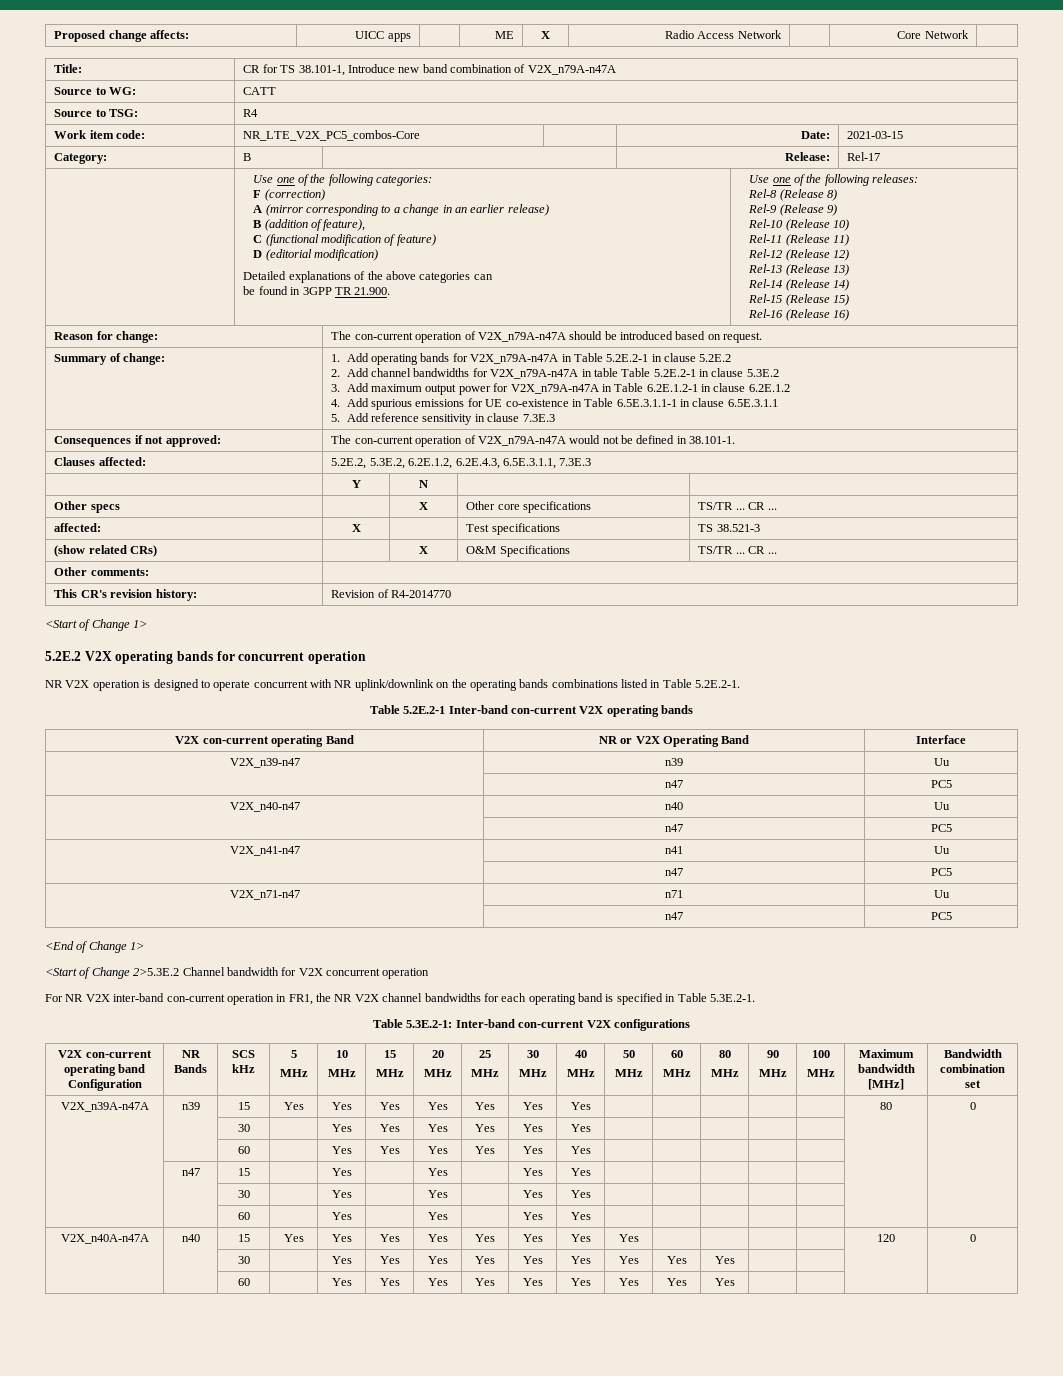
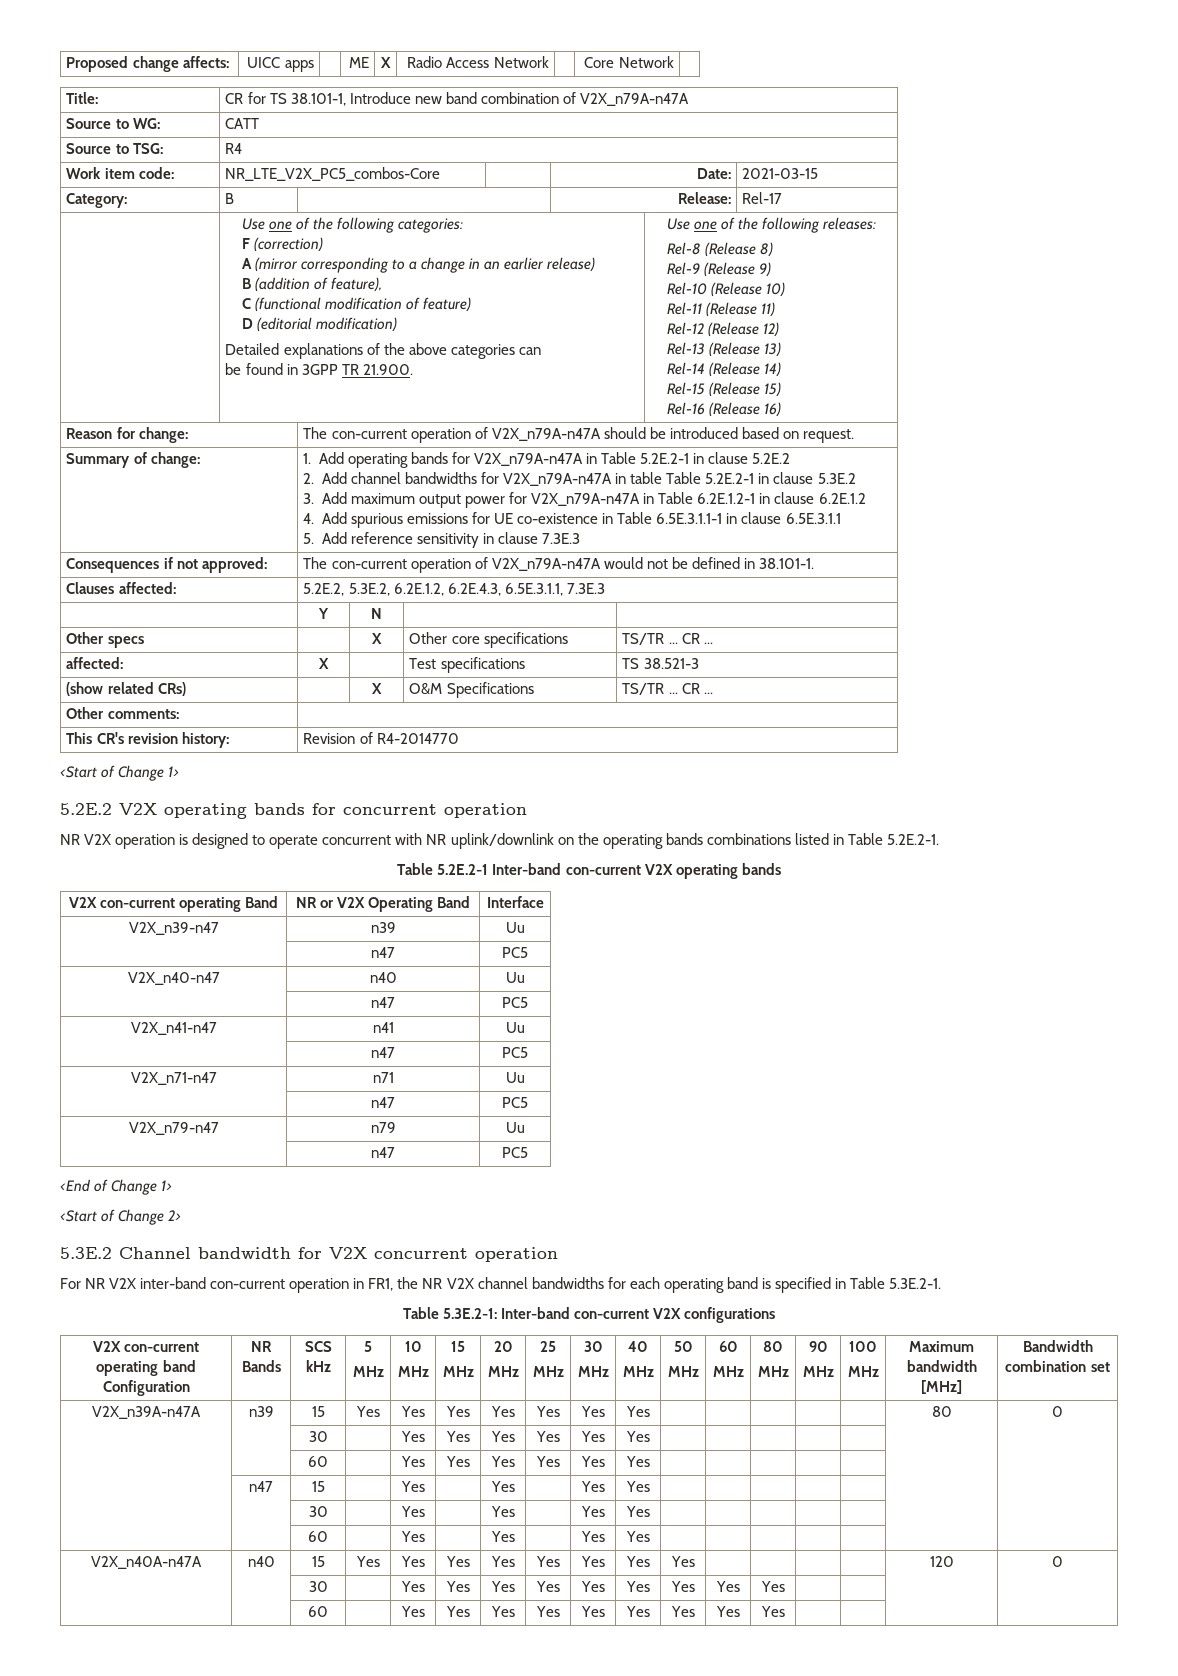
(952, 916) none -> [128,1122,219,1135] [370,1122,396,1133] [505,1122,525,1133] [371,1147,395,1158] [502,1147,528,1158] // V2X_n79-n47 | n79 | Uu // | n47 | PC5
[133,968,180,976] 2>5.3E.2 -> [168,1210,182,1221] [60,1247,112,1259] 2> // 5.3E.2

